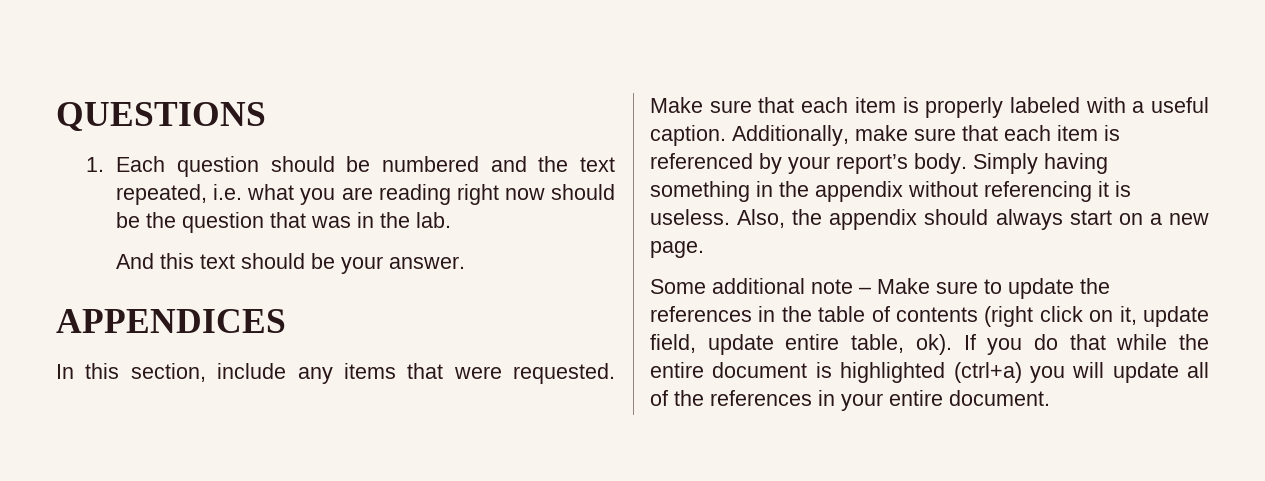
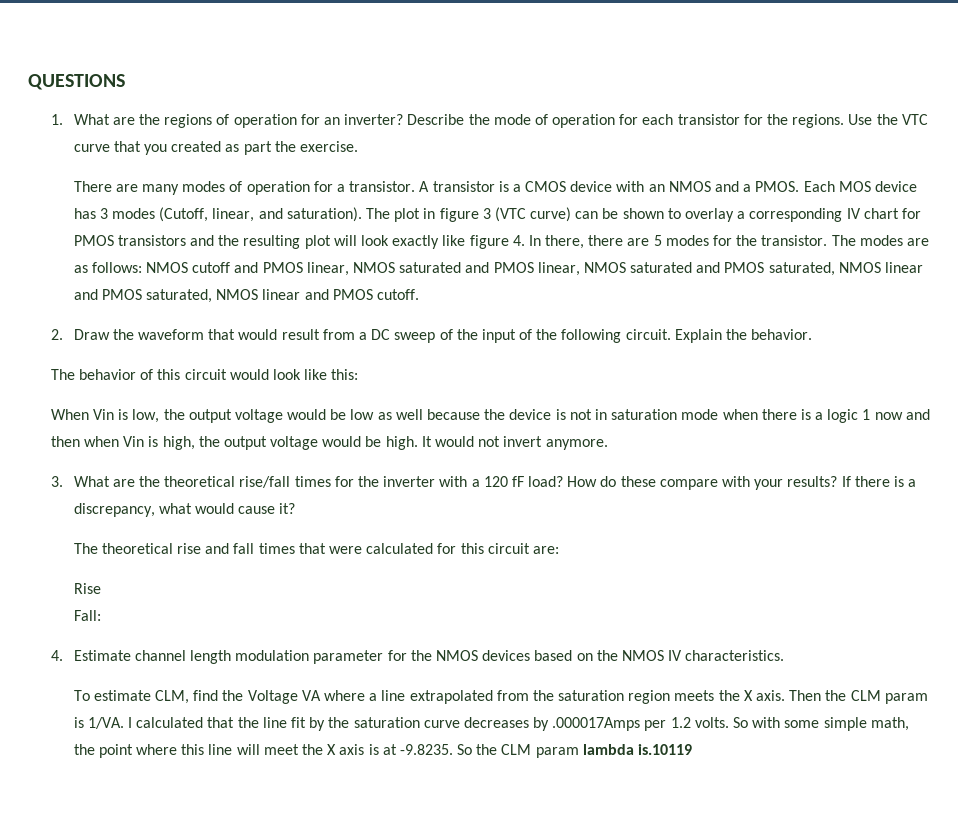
[116,156,615,177] [116,184,615,205] [116,212,452,233] [116,253,466,274] [56,309,286,333] [56,363,615,384] [650,97,1209,118] [650,125,1120,146] [650,153,1108,174] [650,181,1131,202] [650,209,1209,230] [650,241,704,258] [650,278,1110,299] [650,306,1209,327] [650,334,1209,355] [650,362,1209,383] [650,390,1050,411] Each question should be numbered and the text repeated, i.e. what you are reading right now should be the question that was in the lab. // And this text should be your answer. // APPENDICES // In this section, include any items that were requested. Make sure that each item is properly labeled with a useful caption. Additionally, make sure that each item is referenced by your report’s body. Simply having something in the appendix without referencing it is useless. Also, the appendix should always start on a new page. // Some additional note – Make sure to update the references in the table of contents (right click on it, update field, update entire table, ok). If you do that while the entire document is highlighted (ctrl+a) you will update all of the references in your entire document. -> [73,114,928,128] [73,141,358,155] [73,181,917,195] [73,207,921,222] [73,235,929,249] [73,262,923,276] [73,289,419,303] [50,329,813,343] [50,369,359,380] [50,409,930,423] [50,436,608,450] [50,476,917,490] [73,503,296,517] [73,543,559,554] [73,583,101,594] [73,610,101,621] [50,650,785,664] [73,690,928,704] [73,717,909,731] [73,744,692,758] What are the regions of operation for an inverter? Describe the mode of operation for each transistor for the regions. Use the VTC curve that you created as part the exercise. // There are many modes of operation for a transistor. A transistor is a CMOS device with an NMOS and a PMOS. Each MOS device has 3 modes (Cutoff, linear, and saturation). The plot in figure 3 (VTC curve) can be shown to overlay a corresponding IV chart for PMOS transistors and the resulting plot will look exactly like figure 4. In there, there are 5 modes for the transistor. The modes are as follows: NMOS cutoff and PMOS linear, NMOS saturated and PMOS linear, NMOS saturated and PMOS saturated, NMOS linear and PMOS saturated, NMOS linear and PMOS cutoff. // 2. Draw the waveform that would result from a DC sweep of the input of the following circuit. Explain the behavior. // The behavior of this circuit would look like this: // When Vin is low, the output voltage would be low as well because the device is not in saturation mode when there is a logic 1 now and then when Vin is high, the output voltage would be high. It would not invert anymore. // 3. What are the theoretical rise/fall times for the inverter with a 120 fF load? How do these compare with your results? If there is a discrepancy, what would cause it? // The theoretical rise and fall times that were calculated for this circuit are: // Rise // Fall: // 4. Estimate channel length modulation parameter for the NMOS devices based on the NMOS IV characteristics. // To estimate CLM, find the Voltage VA where a line extrapolated from the saturation region meets the X axis. Then the CLM param is 1/VA. I calculated that the line fit by the saturation curve decreases by .000017Amps per 1.2 volts. So with some simple math, the point where this line will meet the X axis is at -9.8235. So the CLM param lambda is.10119

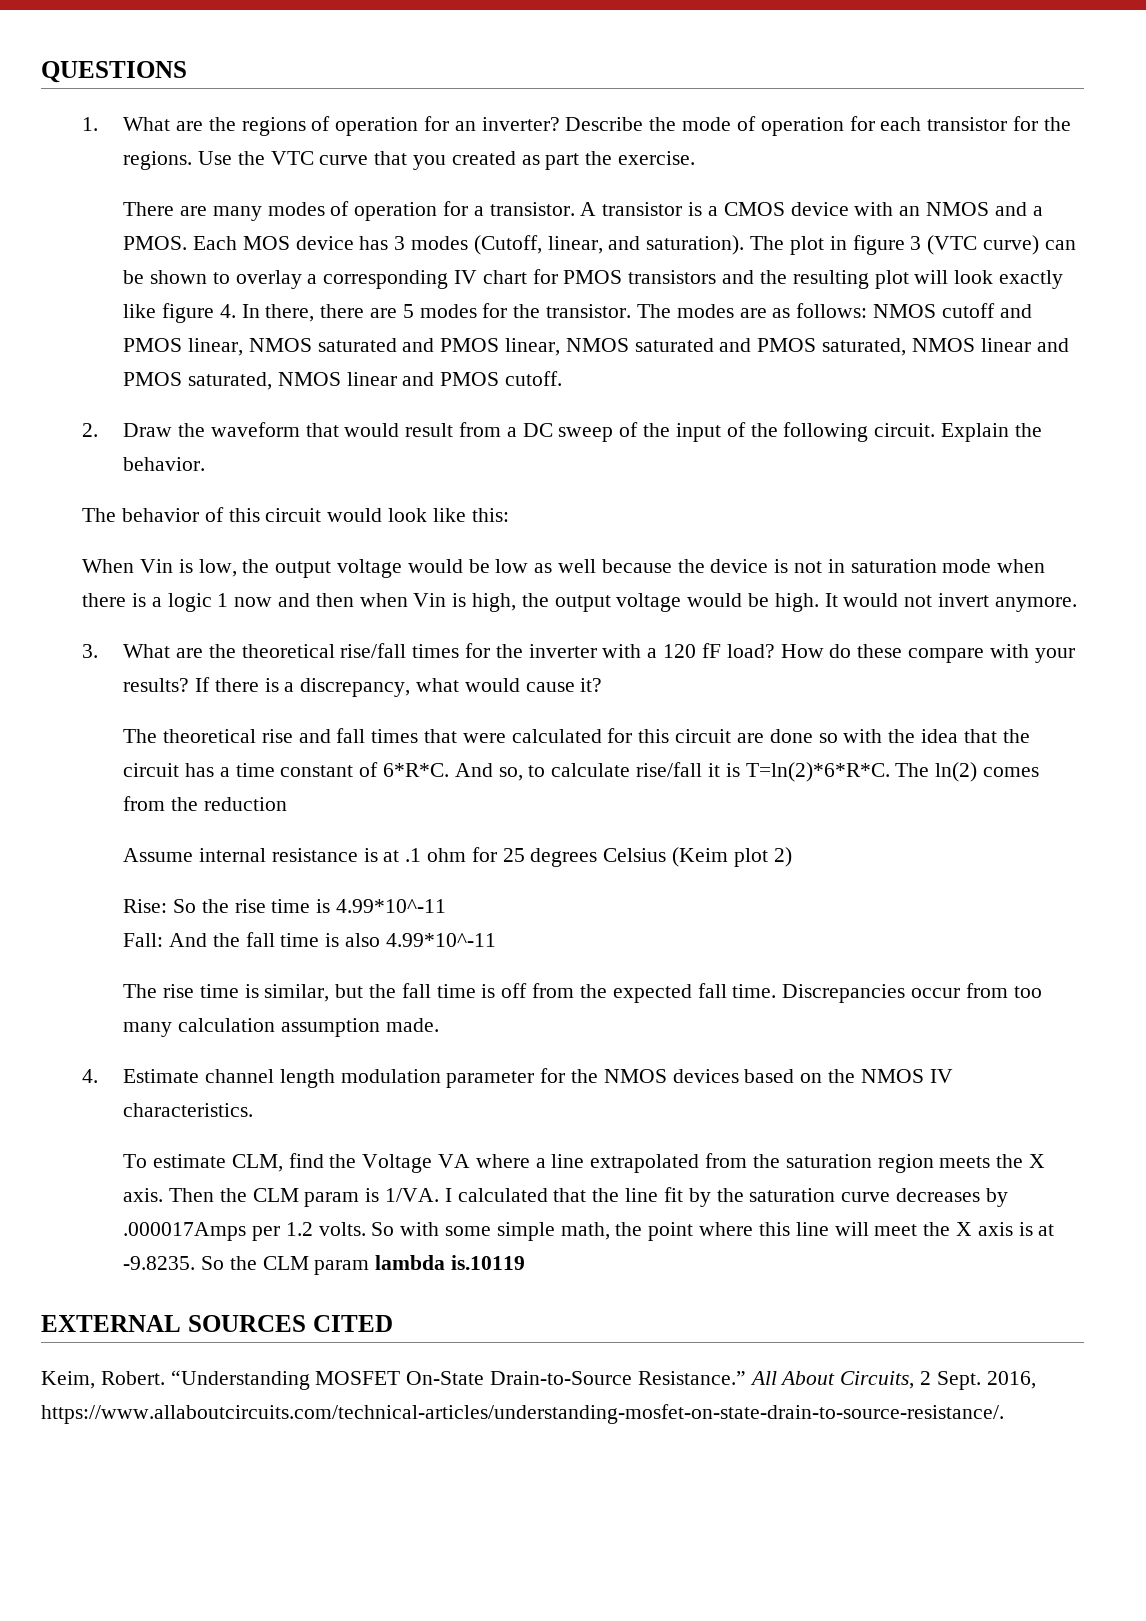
[532,546,559,554] [73,583,101,594] [73,610,101,621] are: // Rise // Fall: -> [736,729,1030,743] [123,762,1039,782] [123,796,287,811] [123,847,792,867] [123,899,447,913] [123,932,496,947] [123,983,1042,1003] [123,1018,439,1037] are done so with the idea that the circuit has a time constant of 6*R*C. And so, to calculate rise/fall it is T=ln(2)*6*R*C. The ln(2) comes from the reduction // Assume internal resistance is at .1 ohm for 25 degrees Celsius (Keim plot 2) // Rise: So the rise time is 4.99*10^-11 // Fall: And the fall time is also 4.99*10^-11 // The rise time is similar, but the fall time is off from the expected fall time. Discrepancies occur from too many calculation assumption made.
(692, 749) none -> [41,1315,393,1332] [41,1370,1036,1390] [41,1404,1004,1424] // EXTERNAL SOURCES CITED // Keim, Robert. “Understanding MOSFET On-State Drain-to-Source Resistance.” All About Circuits, 2 Sept. 2016, https://www.allaboutcircuits.com/technical-articles/understanding-mosfet-on-state-drain-to-source-resistance/.

